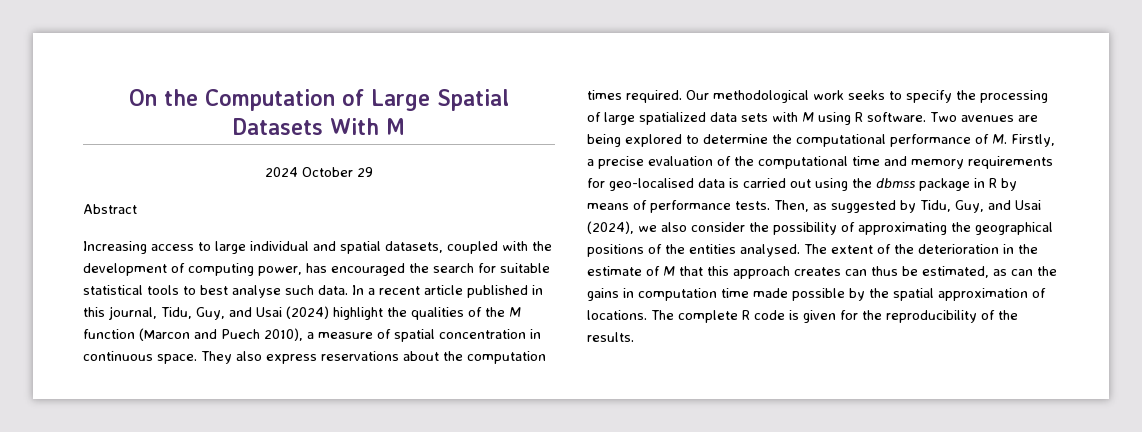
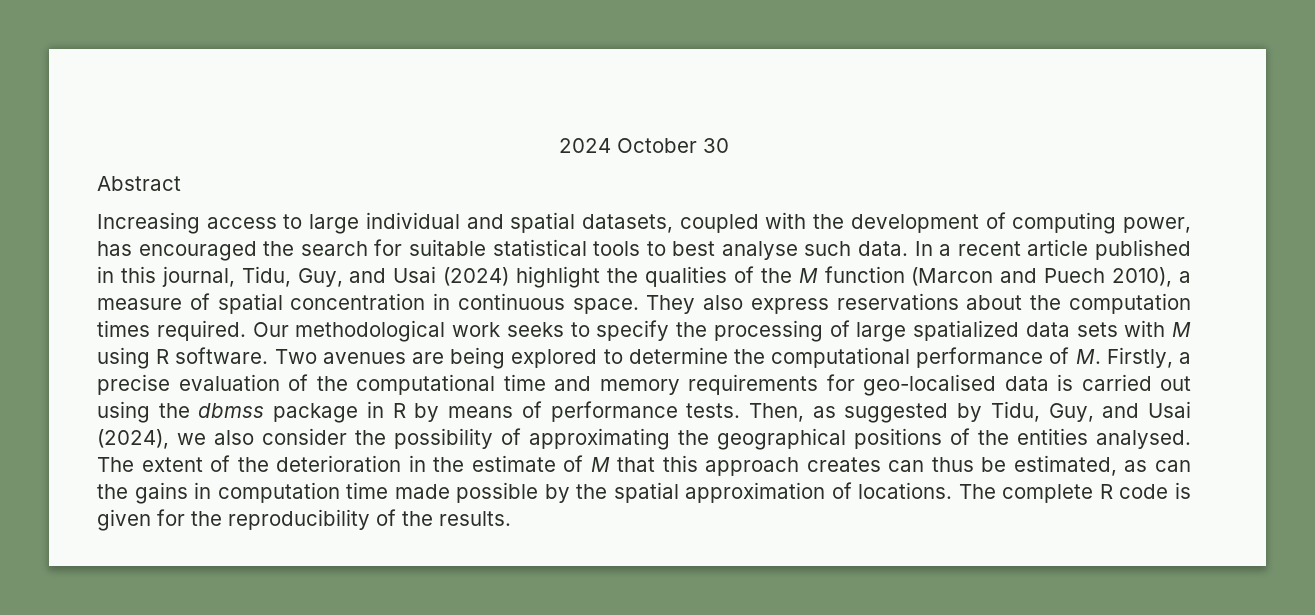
[129,89,509,111] [233,118,405,135] On the Computation of Large Spatial Datasets With M // -> (559, 145) none
[357,167,373,177] 29 -> [703,138,729,153] 30

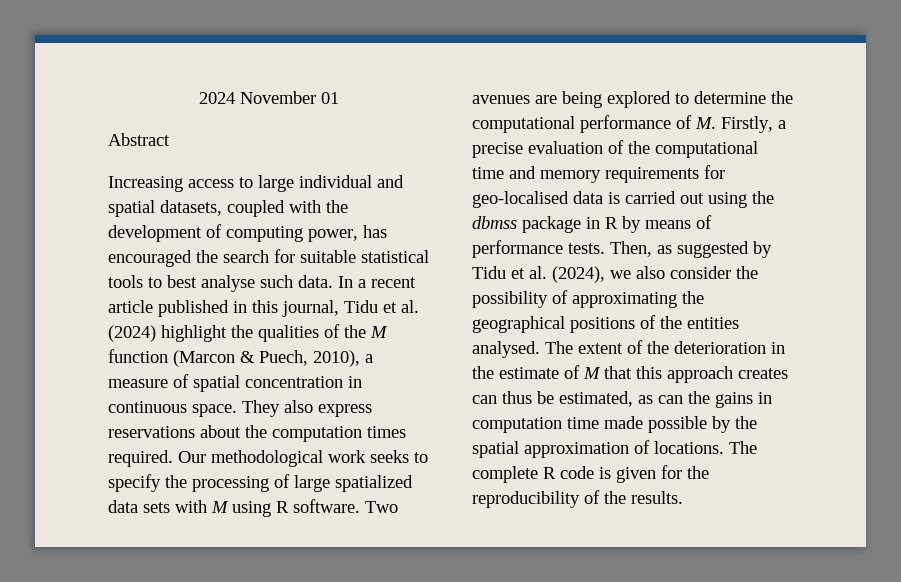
[617,138,729,153] October 30 -> [239,91,339,104] November 01
[241,266,437,287] Tidu, Guy, and Usai -> [344,300,419,313] Tidu et al.
[1000,268,1106,283] and Puech -> [240,350,308,366] & Puech,
[990,401,1191,422] Tidu, Guy, and Usai -> [472,266,547,279] Tidu et al.

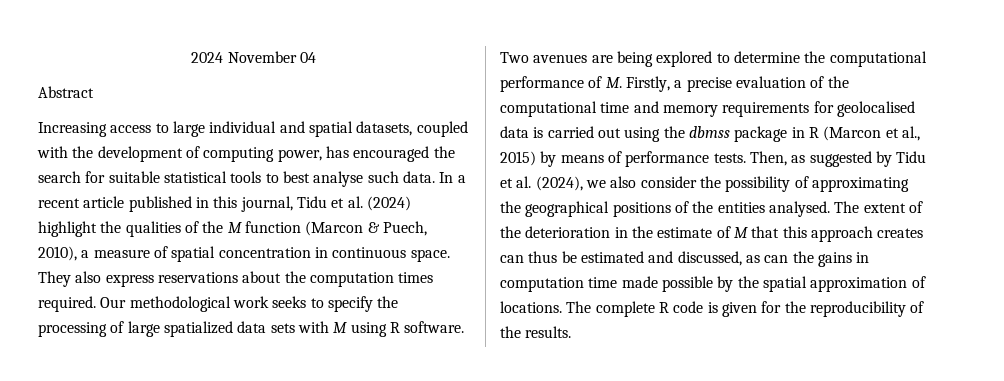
[320,92,339,104] 01 -> [299,52,316,63] 04
[472,191,569,208] geo-localised -> [836,101,915,117] geolocalised
(618, 223) none -> [823,126,920,141] [500,151,536,166] (Marcon et al., 2015)
[559,391,633,407] estimated, -> [580,251,742,266] estimated and discussed,

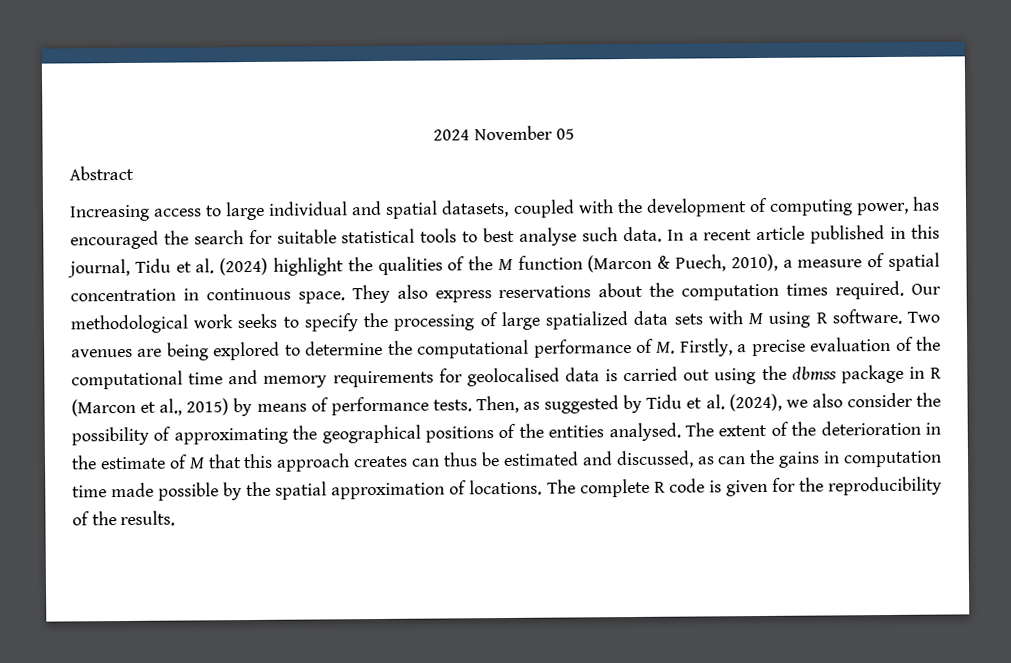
[299,52,316,63] 04 -> [555,128,575,140] 05

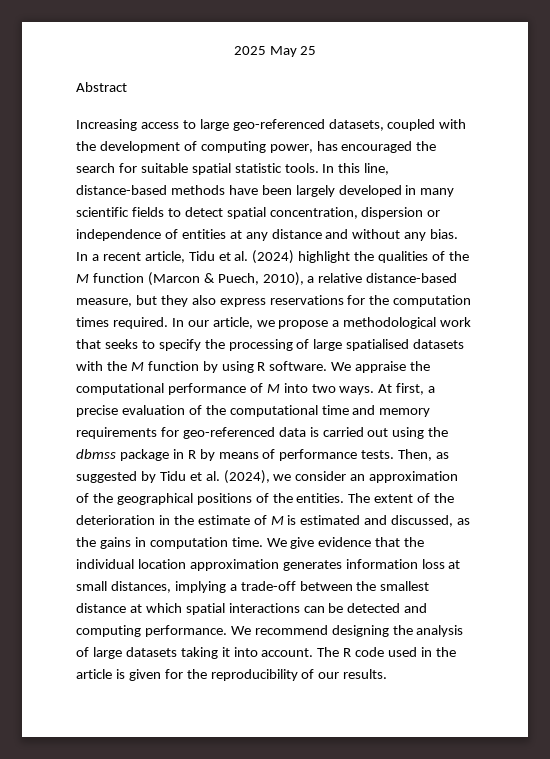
[433,125,575,141] 2024 November 05 -> [233,46,317,57] 2025 May 25
[268,200,439,219] individual and spatial -> [232,119,325,131] geo-referenced
[341,224,941,246] [67,258,130,278] statistical tools to best analyse such data. In a recent article published in this journal, -> [191,163,390,175] [76,185,455,197] [76,207,441,219] [76,229,459,241] [76,251,185,263] spatial statistic tools. In this line, distance-based methods have been largely developed in many scientific fields to detect spatial concentration, dispersion or independence of entities at any distance and without any bias. In a recent article,
[797,252,940,271] [70,284,390,304] measure of spatial concentration in continuous space. They -> [318,273,458,283] [76,295,188,307] relative distance-based measure, but they
[598,282,644,298] about -> [347,295,366,305] for
[910,283,941,295] Our -> [171,317,340,329] In our article, we propose a
(234, 321) none -> [76,339,101,349] that
[545,308,941,330] [71,338,733,361] spatialized data sets with M using R software. Two avenues are being explored to determine the computational performance of M. Firstly, -> [346,339,465,351] [76,361,431,373] [76,383,425,395] spatialised datasets with the M function by using R software. We appraise the computational performance of M into two ways. At first,
[466,367,560,387] geolocalised -> [182,427,275,439] geo-referenced
[71,398,230,417] (Marcon et al., 2015) -> (196, 454) none
[811,392,942,408] [71,426,288,446] also consider the possibility of approximating -> [295,471,459,483] [76,493,89,503] consider an approximation of
[548,422,681,442] entities analysed. -> [296,493,345,503] entities.
[207,452,500,472] that this approach creates can thus be -> [287,515,297,525] is
[717,456,747,465] can -> (471, 521) none
[72,478,705,501] time made possible by the spatial approximation of locations. The complete R code -> [231,537,425,549] [76,559,461,571] [76,581,430,593] [76,603,428,615] [76,625,464,637] [76,647,456,659] [76,669,112,679] time. We give evidence that the individual location approximation generates information loss at small distances, implying a trade-off between the smallest distance at which spatial interactions can be detected and computing performance. We recommend designing the analysis of large datasets taking it into account. The R code used in the article
[91,511,117,526] the -> [318,672,340,679] our

